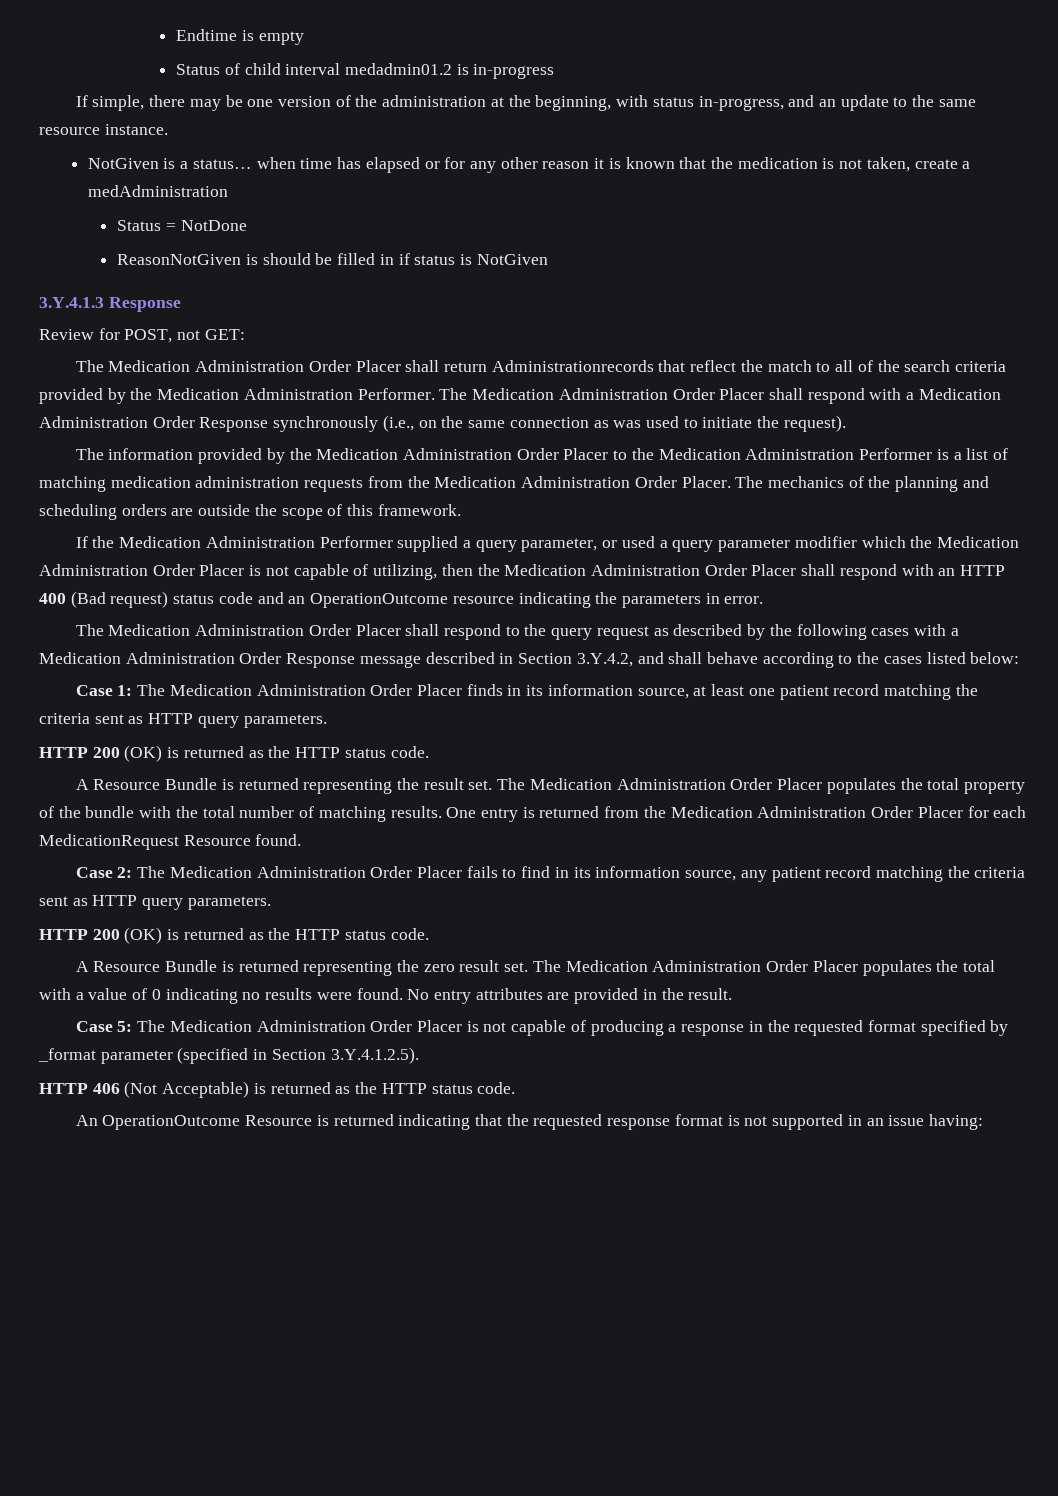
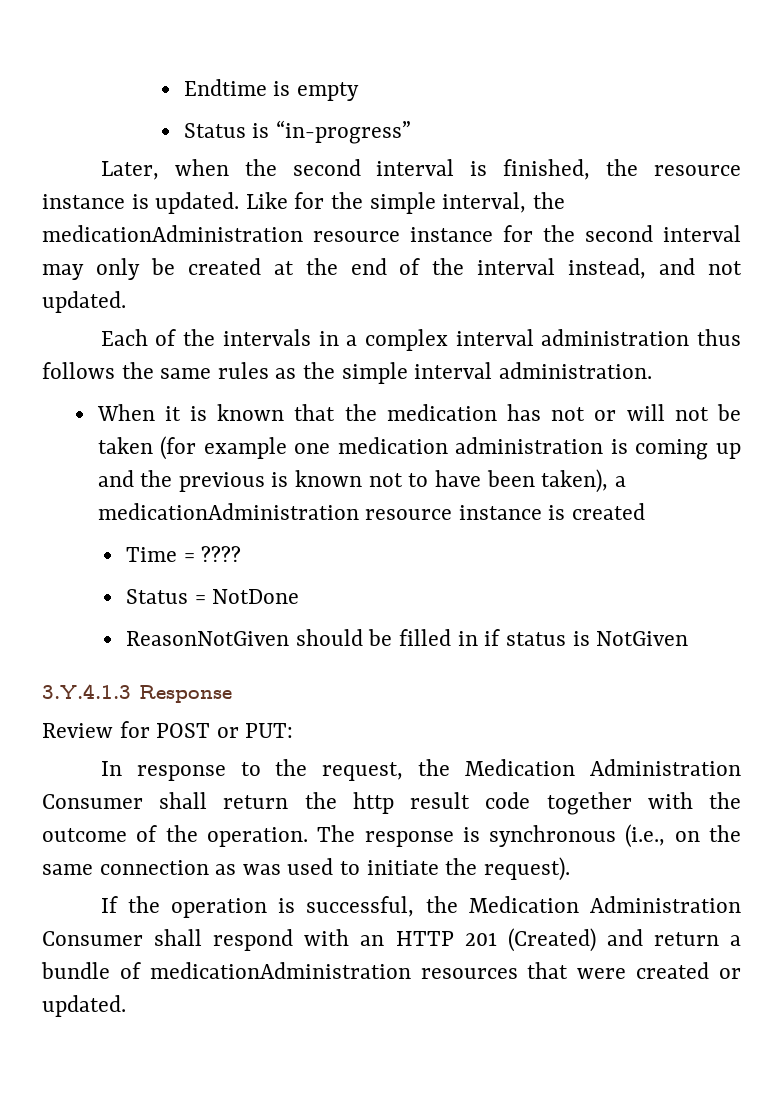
[224,63,555,79] [75,95,976,111] [39,124,168,135] [87,157,590,173] of child interval medadmin01.2 is in-progress // If simple, there may be one version of the administration at the beginning, with status in-progress, and an update to the same resource instance. // NotGiven is a status… when time has elapsed or for any other reason -> [252,120,411,144] [100,159,741,180] [42,192,565,214] [42,225,741,242] [42,258,742,280] [42,291,126,313] [100,329,742,351] [42,362,652,384] [96,404,155,421] is “in-progress” // Later, when the second interval is finished, the resource instance is updated. Like for the simple interval, the medicationAdministration resource instance for the second interval may only be created at the end of the interval instead, and not updated. // Each of the intervals in a complex interval administration thus follows the same rules as the simple interval administration. // When
[822,157,971,172] [87,185,228,197] is not taken, create a medAdministration -> [507,404,741,421] [97,436,742,460] [97,469,626,493] [97,503,646,520] [126,546,242,562] has not or will not be taken (for example one medication administration is coming up and the previous is known not to have been taken), a medicationAdministration resource instance is created // Time = ????
[245,254,258,265] is -> (290, 638) none
[124,329,245,343] [75,360,1006,372] [39,388,1001,404] [39,416,379,432] POST, not GET: // The Medication Administration Order Placer shall return Administrationrecords that reflect the match to all of the search criteria provided by the Medication Administration Performer. The Medication Administration Order Placer shall respond with a Medication Administration Order Response synchronously -> [156,723,294,738] [100,759,742,781] [42,792,741,815] [42,825,617,847] POST or PUT: // In response to the request, the Medication Administration Consumer shall return the http result code together with the outcome of the operation. The response is synchronous
[75,448,1008,464] [39,476,989,492] [39,504,461,520] [75,536,1019,552] [39,564,797,580] The information provided by the Medication Administration Order Placer to the Medication Administration Performer is a list of matching medication administration requests from the Medication Administration Order Placer. The mechanics of the planning and scheduling orders are outside the scope of this framework. // If the Medication Administration Performer supplied a query parameter, or used a query parameter modifier which the Medication Administration Order Placer is not capable of utilizing, then the Medication Administration Order Placer -> [100,896,742,918] [42,931,143,946] If the operation is successful, the Medication Administration Consumer
[39,591,764,608] [75,624,959,640] [39,652,1020,668] [75,684,978,700] [39,713,327,728] [39,745,429,762] [75,778,1025,794] [39,806,1027,822] [39,834,302,850] [75,866,1026,882] [39,895,271,910] [39,927,429,944] [75,960,995,976] [39,988,733,1004] [75,1020,1009,1036] [38,1047,419,1064] [39,1081,516,1098] [75,1114,983,1130] 400 (Bad request) status code and an OperationOutcome resource indicating the parameters in error. // The Medication Administration Order Placer shall respond to the query request as described by the following cases with a Medication Administration Order Response message described in Section 3.Y.4.2, and shall behave according to the cases listed below: // Case 1: The Medication Administration Order Placer finds in its information source, at least one patient record matching the criteria sent as HTTP query parameters. // HTTP 200 (OK) is returned as the HTTP status code. // A Resource Bundle is returned representing the result set. The Medication Administration Order Placer populates the total property of the bundle with the total number of matching results. One entry is returned from the Medication Administration Order Placer for each MedicationRequest Resource found. // Case 2: The Medication Administration Order Placer fails to find in its information source, any patient record matching the criteria sent as HTTP query parameters. // HTTP 200 (OK) is returned as the HTTP status code. // A Resource Bundle is returned representing the zero result set. The Medication Administration Order Placer populates the total with a value of 0 indicating no results were found. No entry attributes are provided in the result. // Case 5: The Medication Administration Order Placer is not capable of producing a response in the requested format specified by _format parameter (specified in Section 3.Y.4.1.2.5). // HTTP 406 (Not Acceptable) is returned as the HTTP status code. // An OperationOutcome Resource is returned indicating that the requested response format is not supported in an issue having: -> [464,928,742,952] [41,962,741,979] [42,995,126,1017] 201 (Created) and return a bundle of medicationAdministration resources that were created or updated.

